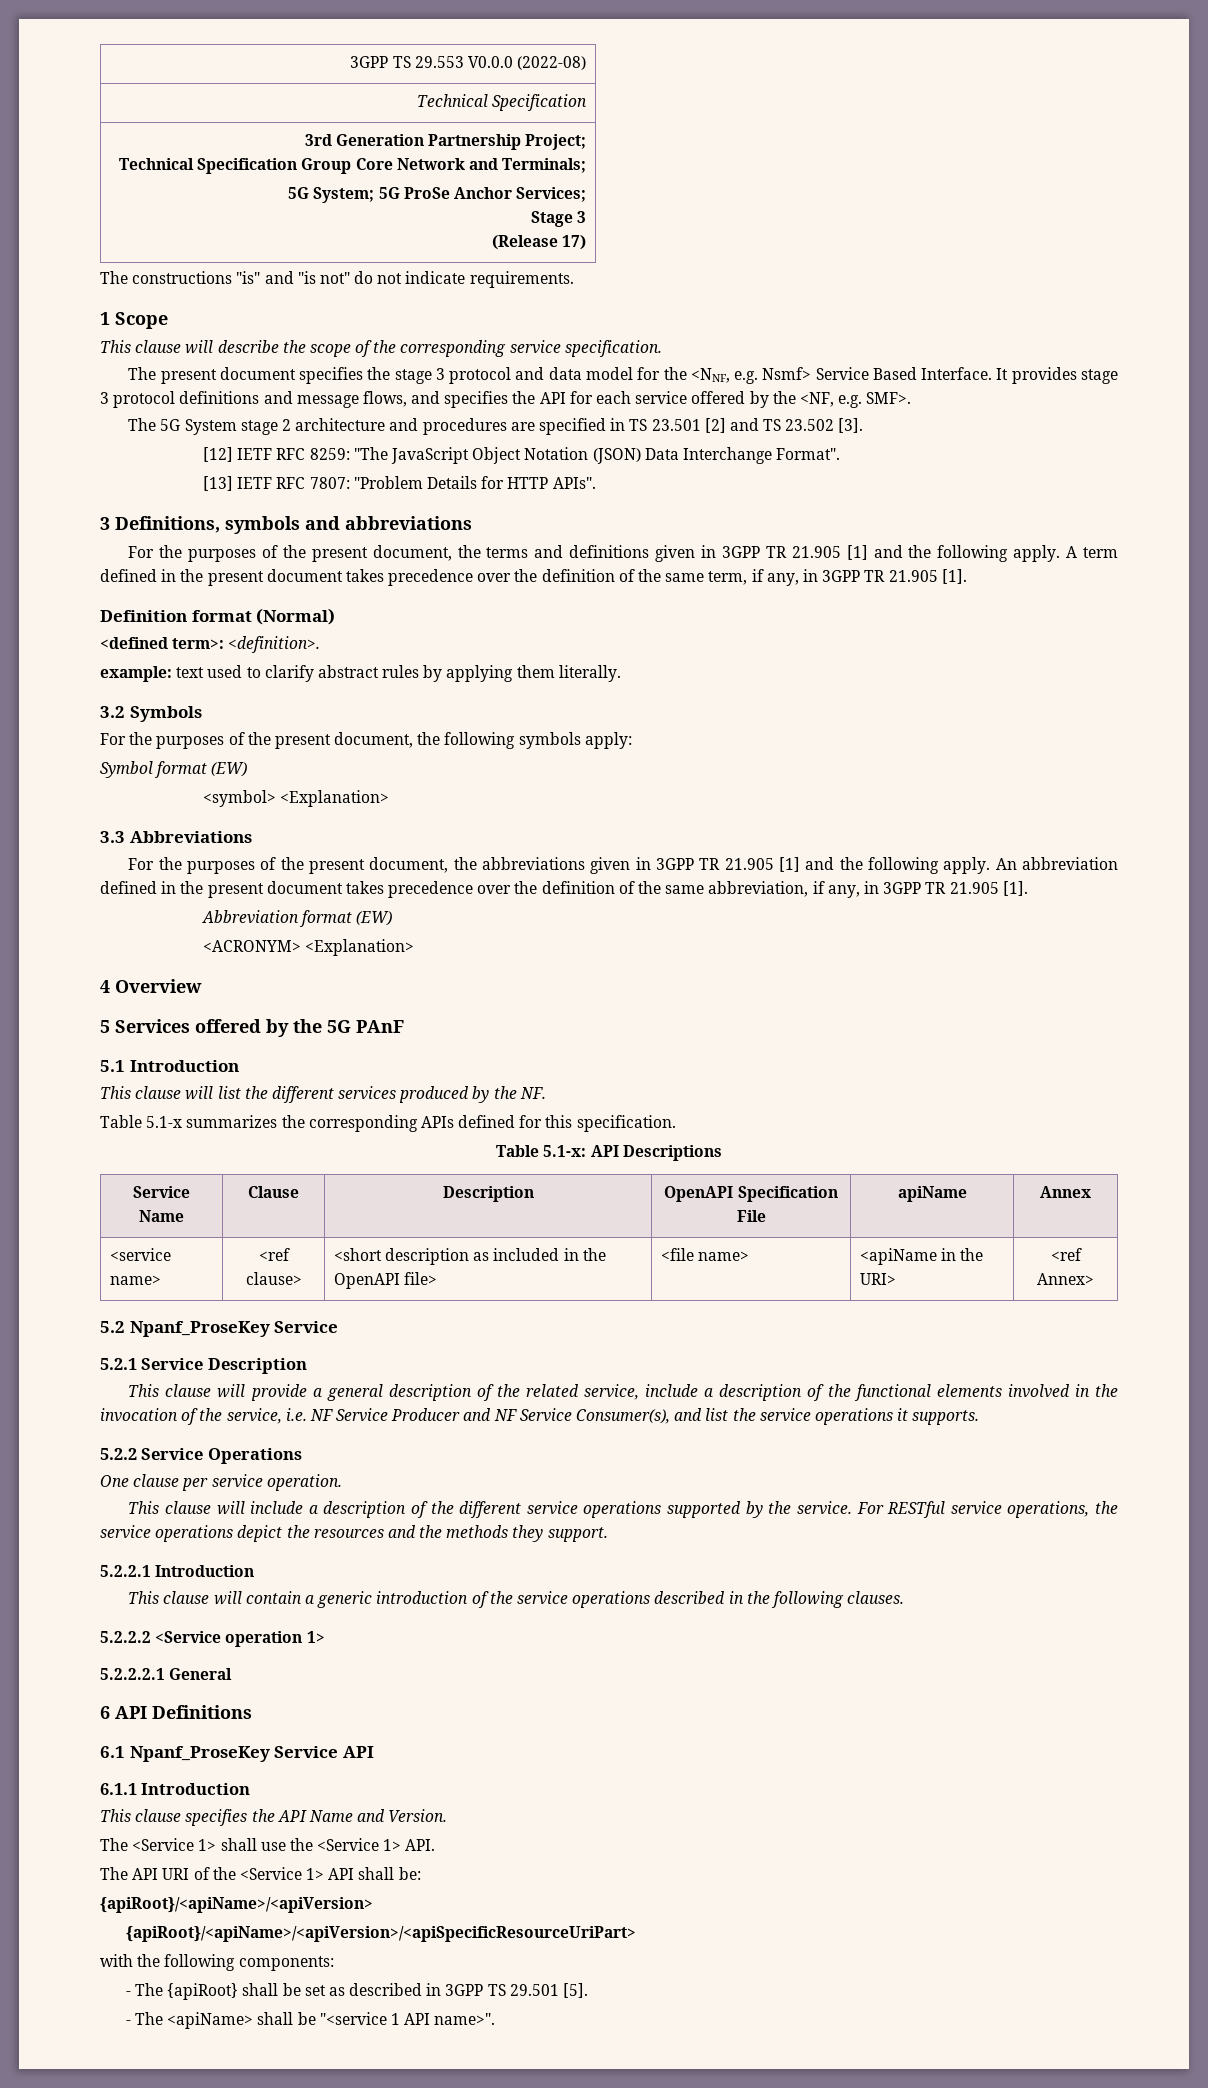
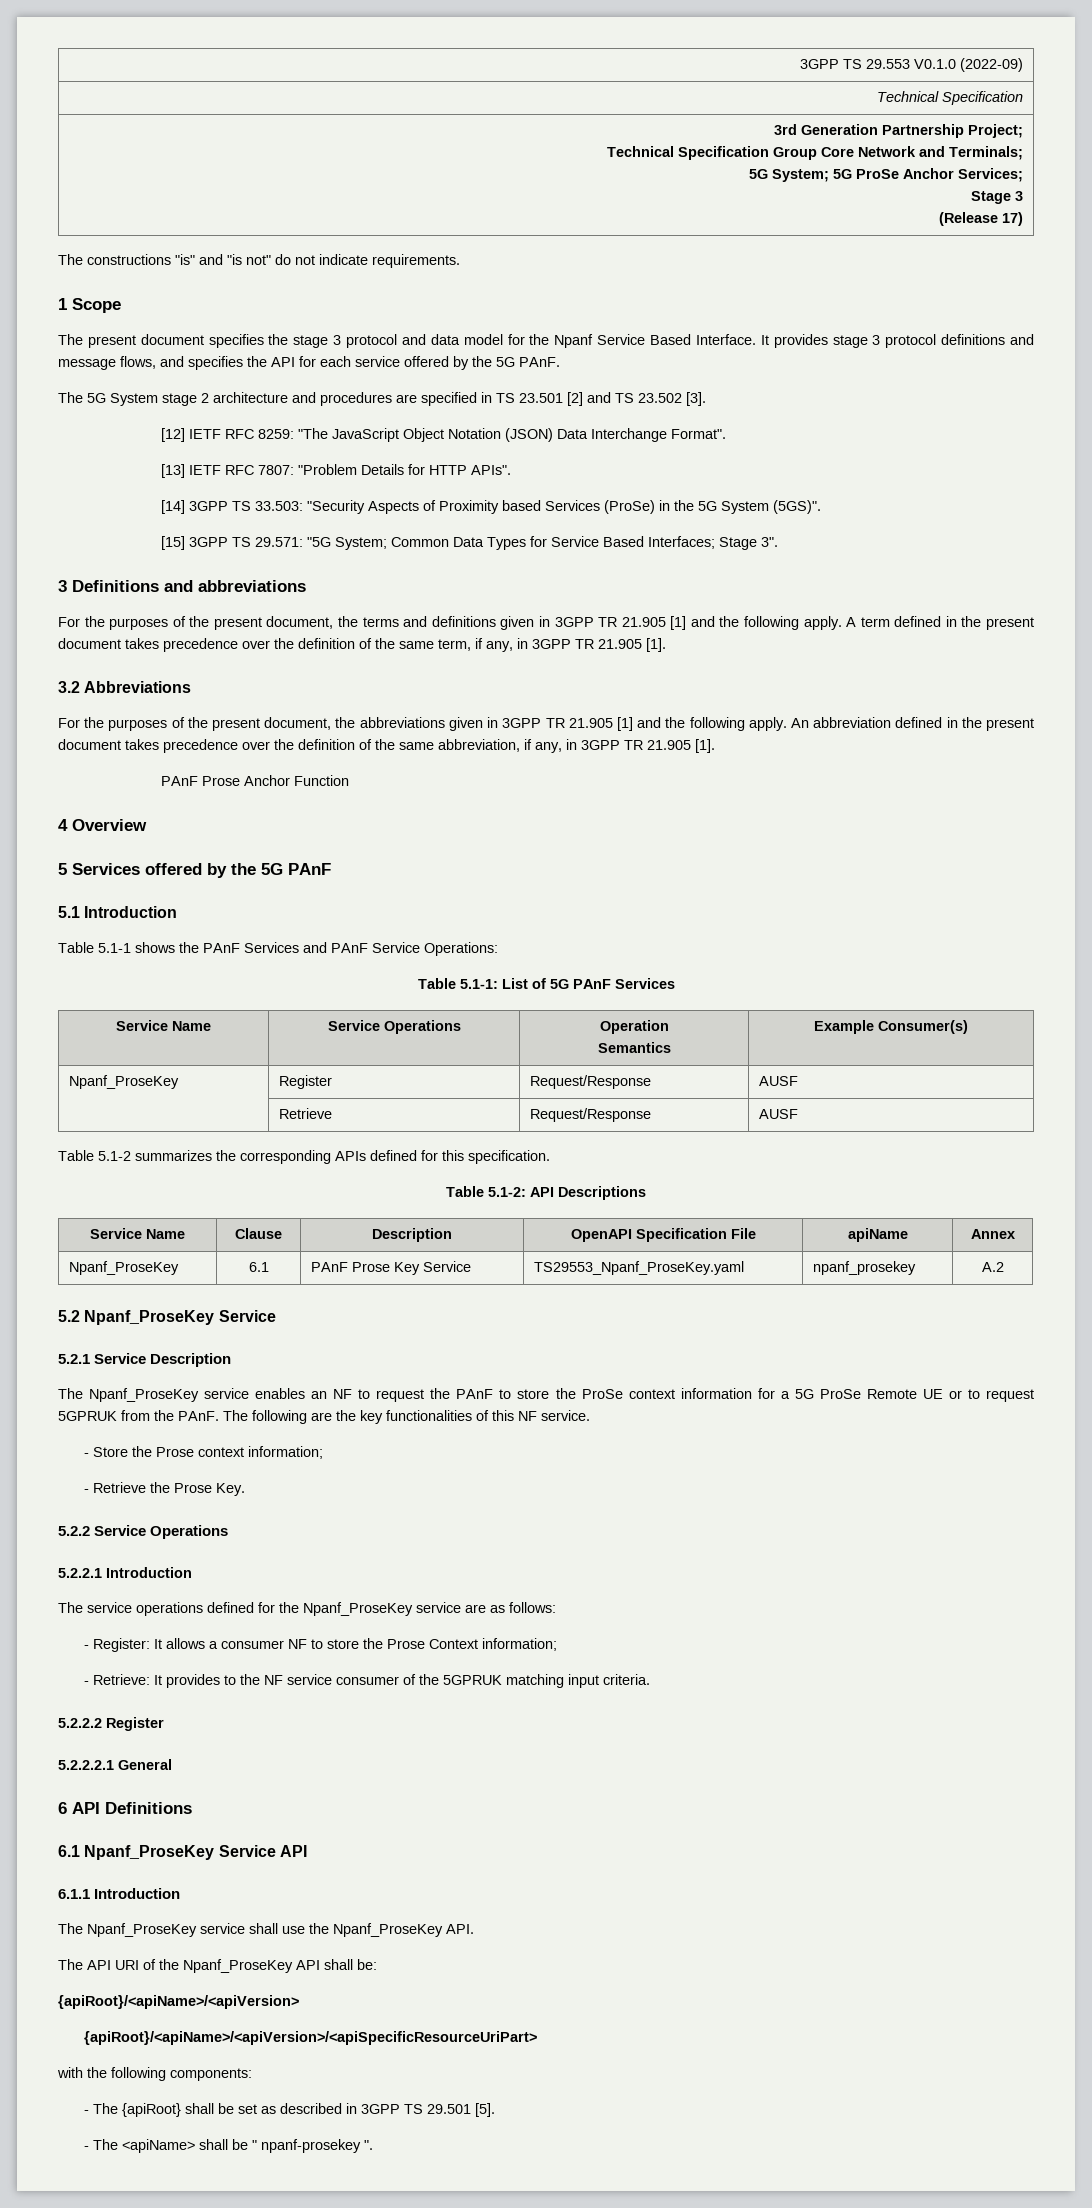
[467,56,587,70] V0.0.0 (2022-08) -> [914,58,1024,72] V0.1.0 (2022-09)
[100,340,662,357] // This clause will describe the scope of the corresponding service specification. -> (121, 305) none
[690,367,812,384] <NNF, e.g. Nsmf> -> [554,334,594,348] Npanf
[799,392,912,408] <NF, e.g. SMF>. -> [496,357,560,367] 5G PAnF.
[100,516,300,534] // 3 Definitions, symbols -> [160,500,821,514] [160,536,778,550] [58,580,159,592] // [14] 3GPP TS 33.503: "Security Aspects of Proximity based Services (ProSe) in the 5G System (5GS)". // [15] 3GPP TS 29.571: "5G System; Common Data Types for Service Based Interfaces; Stage 3". // 3 Definitions
[100,608,336,625] [100,636,321,653] [100,665,621,682] [100,706,202,722] [100,732,632,749] [100,761,248,778] [203,790,390,807] [100,831,125,843] Definition format (Normal) // <defined term>: <definition>. // example: text used to clarify abstract rules by applying them literally. // 3.2 Symbols // For the purposes of the present document, the following symbols apply: // Symbol format (EW) // <symbol> <Explanation> // 3.3 -> [58,681,80,693] 3.2
[202,910,393,927] [203,939,415,956] Abbreviation format (EW) // <ACRONYM> <Explanation> -> [160,775,349,786] PAnF Prose Anchor Function
[100,1086,546,1103] [100,1115,183,1128] This clause will list the different services produced by the NF. // Table 5.1-x -> [58,942,498,956] [417,978,675,989] [116,1020,211,1031] [327,1020,461,1034] [599,1020,669,1034] [597,1042,671,1053] [813,1020,968,1034] [68,1075,179,1089] [278,1075,332,1089] [529,1075,651,1089] [758,1076,798,1086] [278,1108,332,1119] [529,1108,651,1122] [758,1109,798,1119] [58,1150,131,1161] Table 5.1-1 shows the PAnF Services and PAnF Service Operations: // Table 5.1-1: List of 5G PAnF Services // Service Name | Service Operations | Operation // Semantics | Example Consumer(s) // Npanf_ProseKey | Register | Request/Response | AUSF // | Retrieve | Request/Response | AUSF // Table 5.1-2
[543,1145,587,1157] 5.1-x: -> [488,1187,526,1197] 5.1-2:
[109,1248,171,1261] [109,1275,161,1285] [258,1248,290,1261] [245,1272,302,1285] [333,1248,606,1265] [333,1272,438,1289] [660,1248,750,1261] [859,1248,984,1265] [859,1273,896,1285] [1050,1248,1082,1261] [1037,1273,1094,1285] <service name> | <ref clause> | <short description as included in the OpenAPI file> | <file name> | <apiName in the URI> | <ref Annex> -> [68,1261,179,1275] [248,1262,269,1272] [310,1261,471,1275] [533,1261,744,1275] [812,1261,916,1275] [981,1262,1004,1272] Npanf_ProseKey | 6.1 | PAnF Prose Key Service | TS29553_Npanf_ProseKey.yaml | npanf_prosekey | A.2
[128,1384,1118,1401] [100,1408,980,1425] [100,1448,302,1464] [100,1474,342,1491] [128,1501,1118,1518] [100,1525,608,1542] [100,1565,255,1577] [128,1591,905,1608] [100,1631,325,1647] This clause will provide a general description of the related service, include a description of the functional elements involved in the invocation of the service, i.e. NF Service Producer and NF Service Consumer(s), and list the service operations it supports. // 5.2.2 Service Operations // One clause per service operation. // This clause will include a description of the different service operations supported by the service. For RESTful service operations, the service operations depict the resources and the methods they support. // 5.2.2.1 Introduction // This clause will contain a generic introduction of the service operations described in the following clauses. // 5.2.2.2 <Service operation 1> -> [58,1388,1034,1402] [58,1410,590,1424] [83,1446,323,1459] [83,1482,245,1496] [58,1525,229,1539] [58,1567,192,1578] [58,1602,556,1616] [83,1638,557,1652] [83,1674,650,1688] [58,1717,164,1731] The Npanf_ProseKey service enables an NF to request the PAnF to store the ProSe context information for a 5G ProSe Remote UE or to request 5GPRUK from the PAnF. The following are the key functionalities of this NF service. // - Store the Prose context information; // - Retrieve the Prose Key. // 5.2.2 Service Operations // 5.2.2.1 Introduction // The service operations defined for the Npanf_ProseKey service are as follows: // - Register: It allows a consumer NF to store the Prose Context information; // - Retrieve: It provides to the NF service consumer of the 5GPRUK matching input criteria. // 5.2.2.2 Register
[100,1809,448,1826] [100,1838,217,1851] // This clause specifies the API Name and Version. // The <Service 1> -> [58,1923,245,1937] // The Npanf_ProseKey service
[317,1838,402,1851] <Service 1> -> [333,1923,443,1937] Npanf_ProseKey
[239,1867,325,1880] <Service 1> -> [183,1959,293,1973] Npanf_ProseKey
[319,2012,496,2025] "<service 1 API name>". -> [251,2139,373,2153] " npanf-prosekey ".

